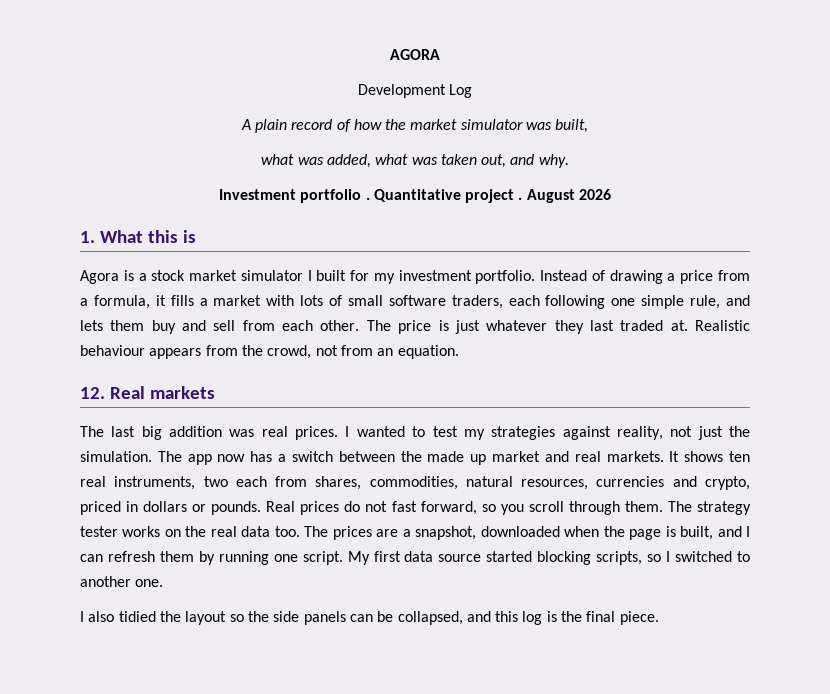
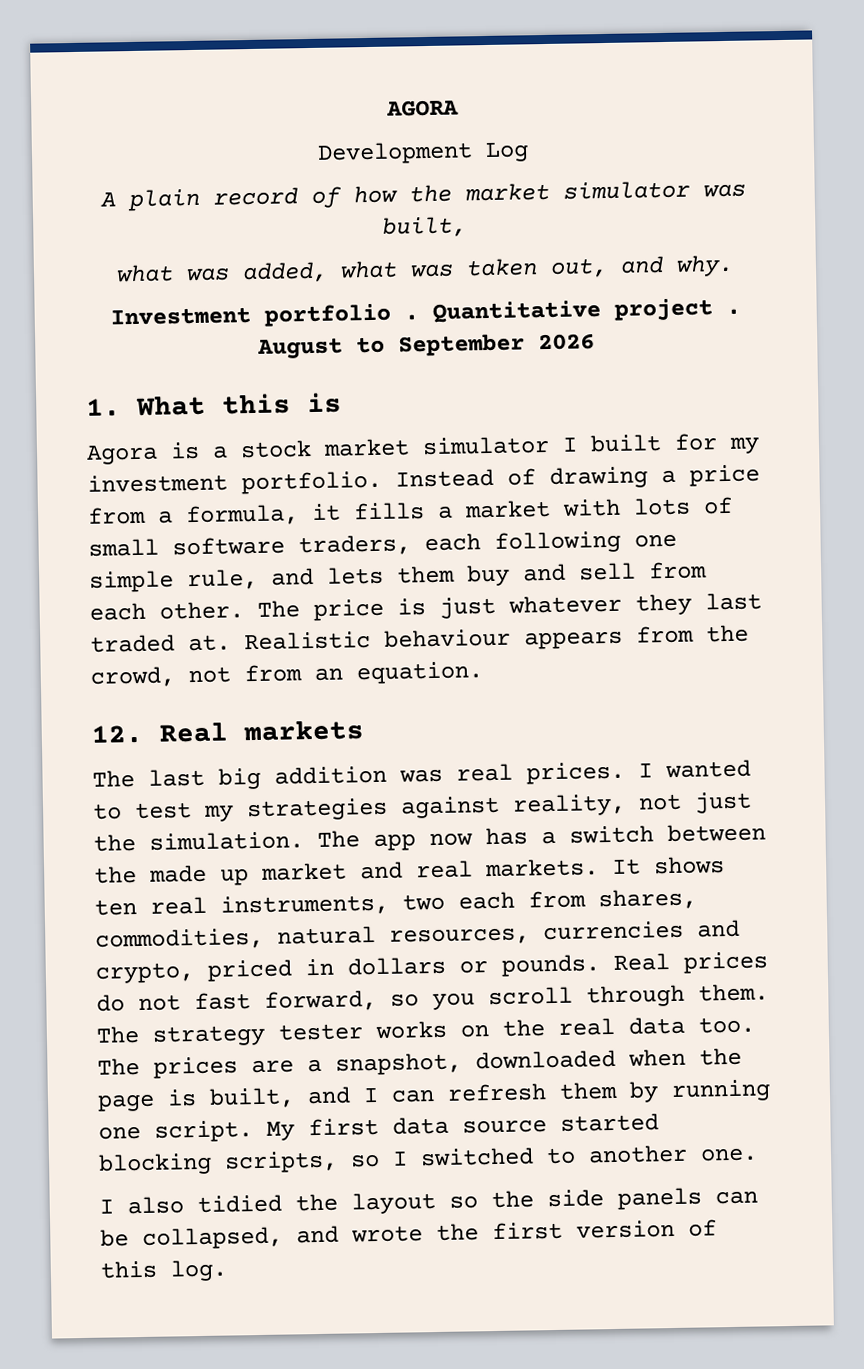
(575, 196) none -> [356,333,525,357] to September
[495,611,659,625] this log is the final piece. -> [351,1219,717,1243] [100,1259,228,1282] wrote the first version of this log.

